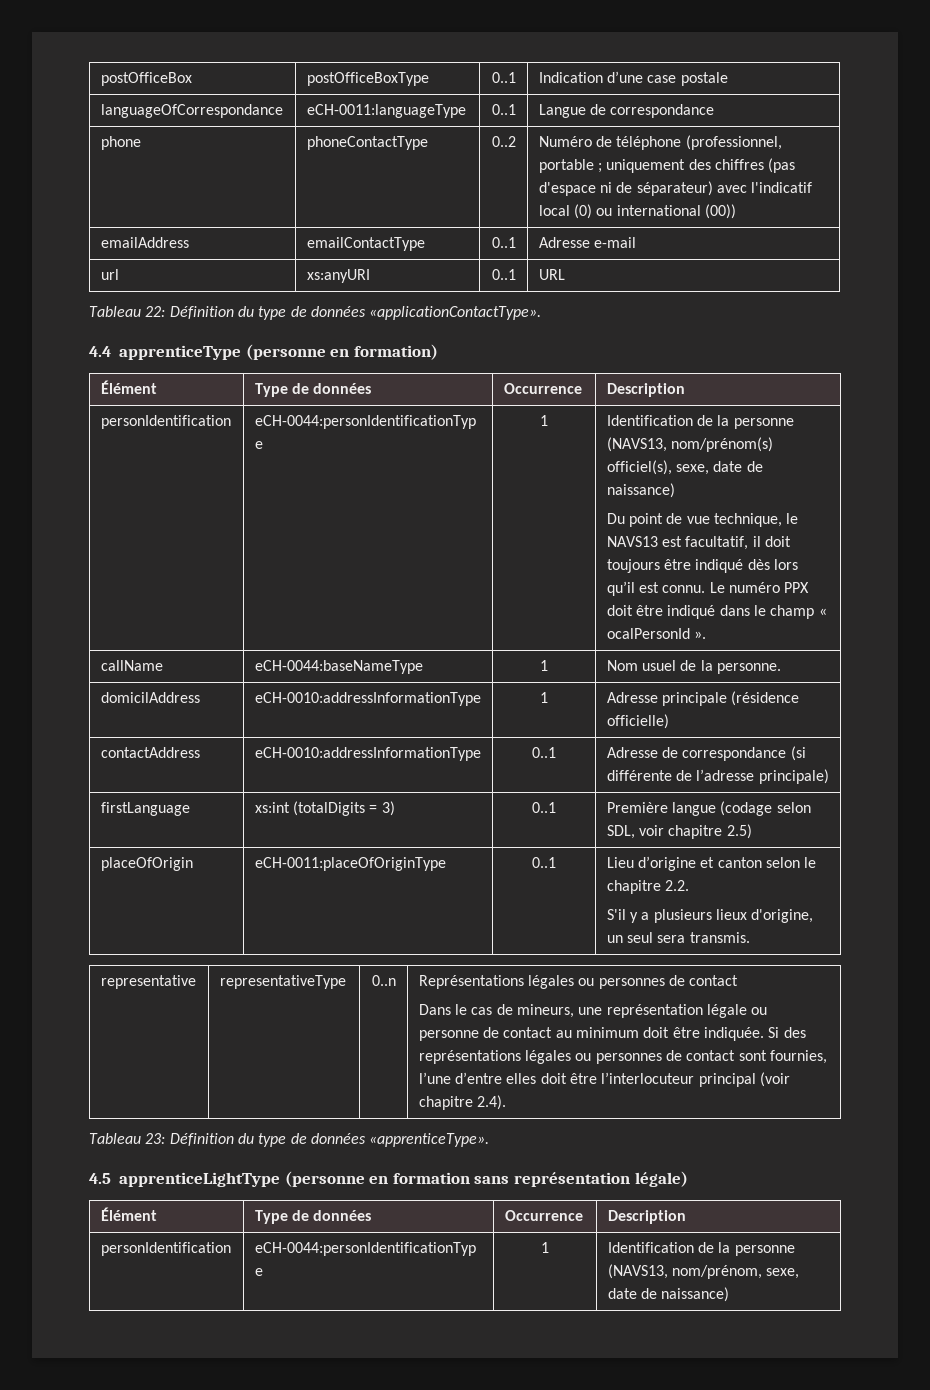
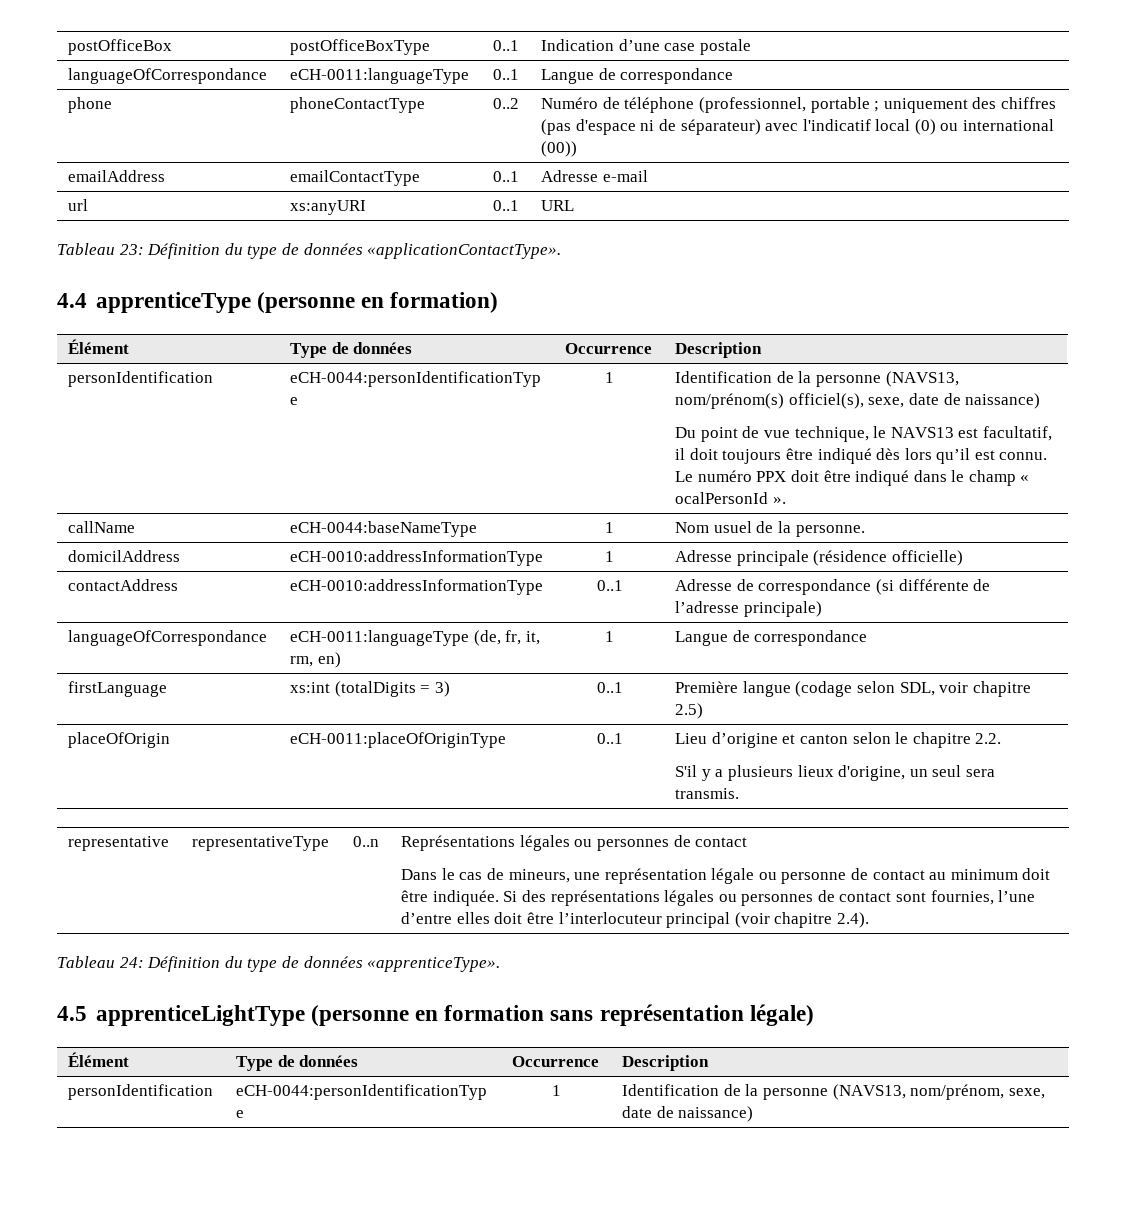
[145,306,166,317] 22: -> [119,244,144,255] 23:
(829, 776) none -> [68,630,268,646] [290,630,540,646] [290,652,341,668] [605,631,614,642] [675,630,868,646] // languageOfCorrespondance | eCH-0011:languageType (de, fr, it, rm, en) | 1 | Langue de correspondance
[145,1133,166,1144] 23: -> [119,957,144,968] 24:

